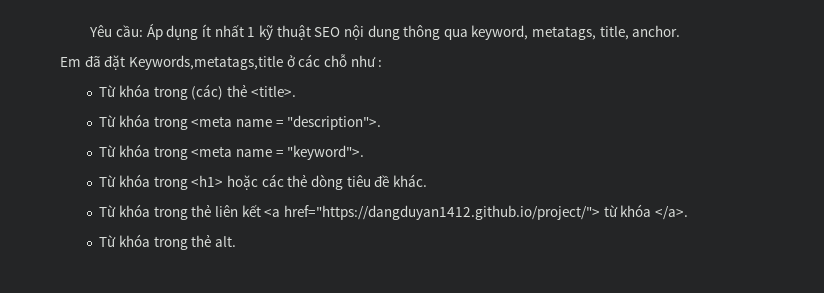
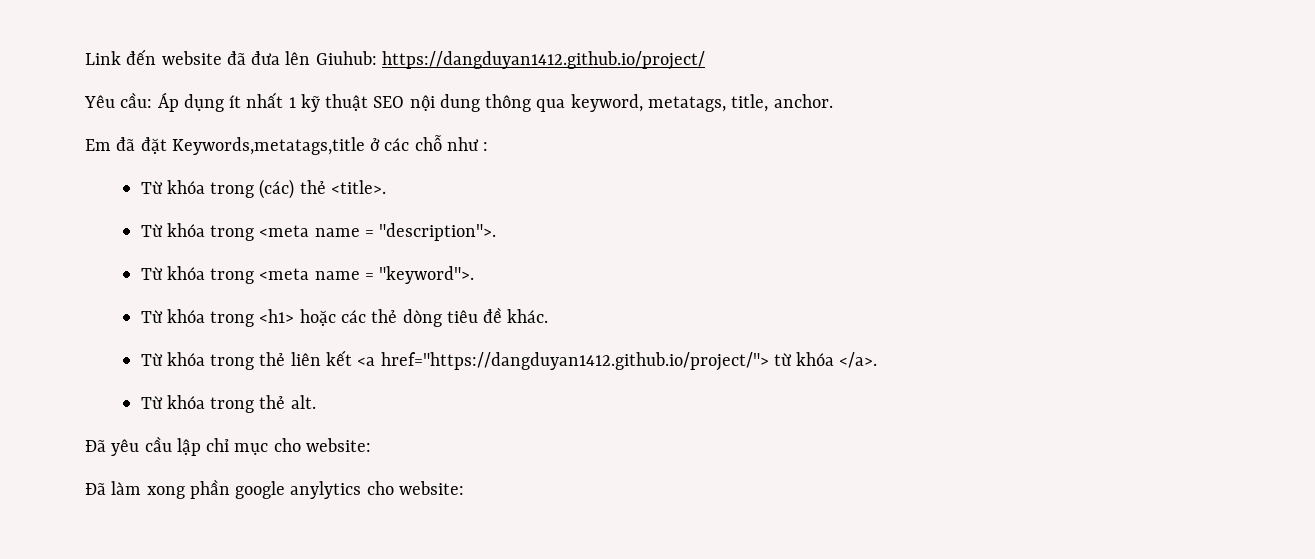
(89, 31) none -> [85,49,705,70] Link đến website đã đưa lên Giuhub: https://dangduyan1412.github.io/project/ //
(237, 241) none -> [85,436,371,456] [85,479,464,499] // Đã yêu cầu lập chỉ mục cho website: // Đã làm xong phần google anylytics cho website:

